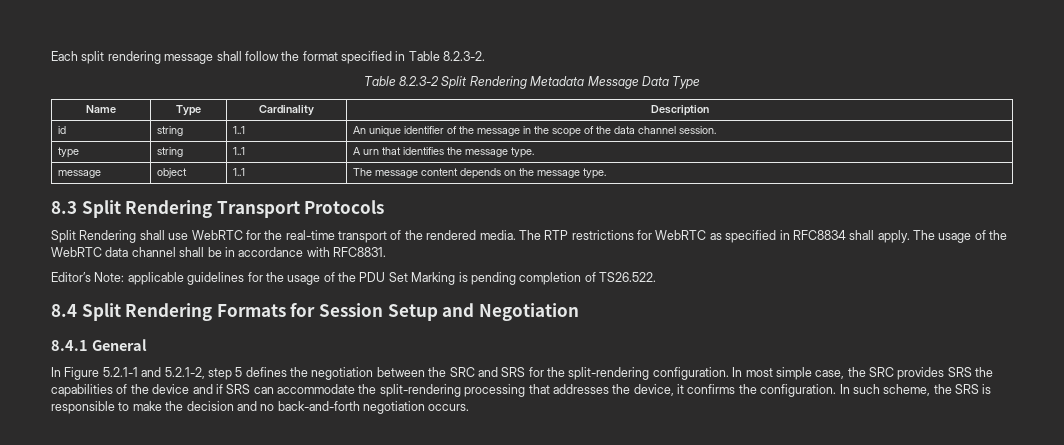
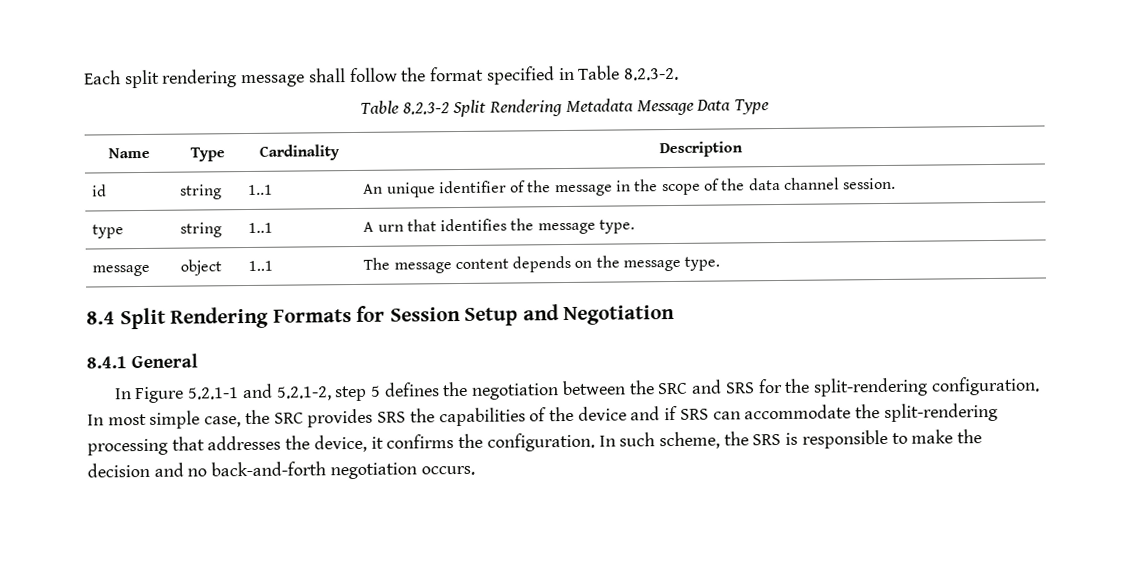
[51,200,385,218] [51,230,1008,243] [51,247,386,257] [51,272,656,285] // 8.3 Split Rendering Transport Protocols // Split Rendering shall use WebRTC for the real-time transport of the rendered media. The RTP restrictions for WebRTC as specified in RFC8834 shall apply. The usage of the WebRTC data channel shall be in accordance with RFC8831. // Editor’s Note: applicable guidelines for the usage of the PDU Set Marking is pending completion of TS26.522. -> (721, 263) none

